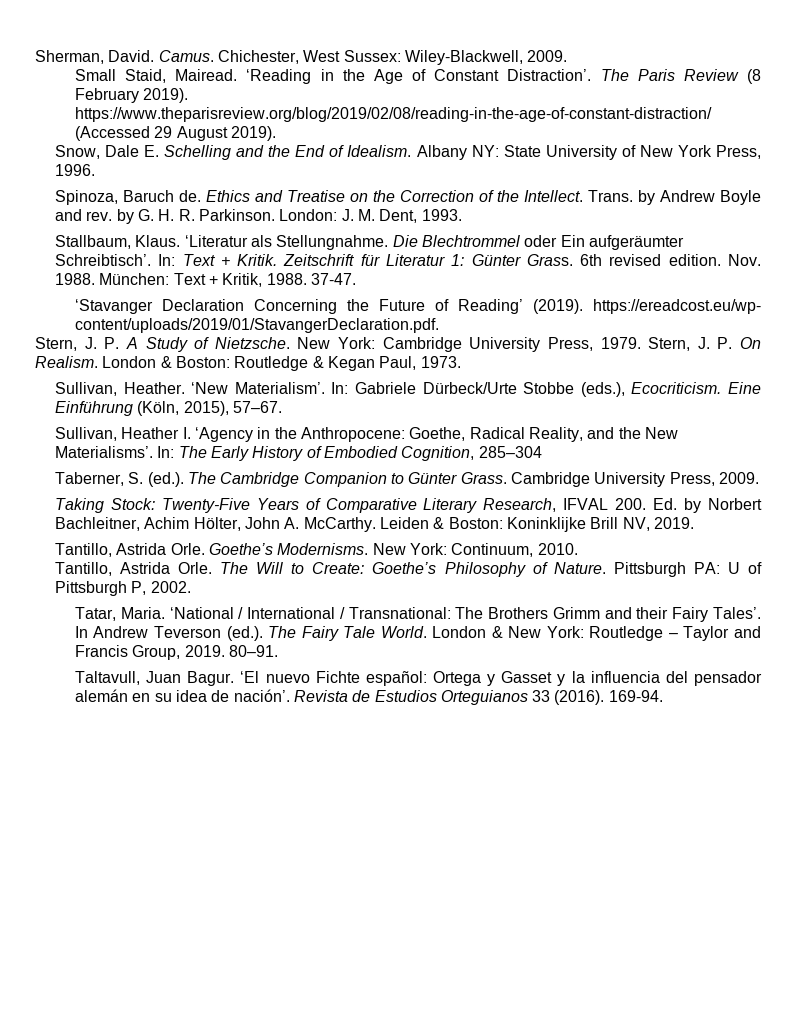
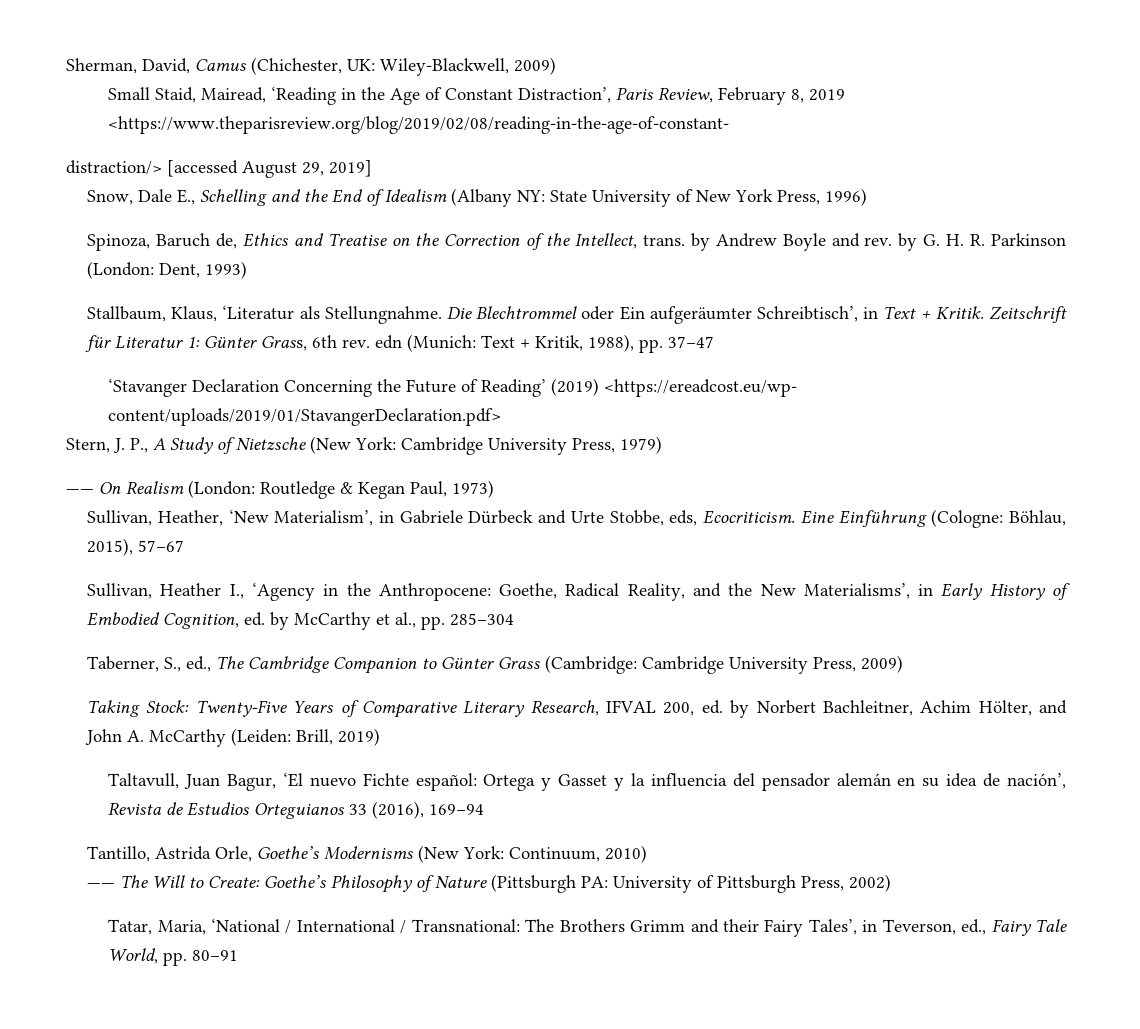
[108,50,568,65] David. Camus. Chichester, West Sussex: Wiley-Blackwell, 2009. -> [142,57,556,76] David, Camus (Chichester, UK: Wiley-Blackwell, 2009)
[175,69,238,81] Mairead. -> [201,87,267,103] Mairead,
[507,69,761,84] [74,88,189,103] [74,107,712,122] [74,126,276,141] Distraction’. The Paris Review (8 February 2019). https://www.theparisreview.org/blog/2019/02/08/reading-in-the-age-of-constant-distraction/ (Accessed 29 August 2019). -> [518,87,846,105] [108,116,730,134] [66,160,372,178] Distraction’, Paris Review, February 8, 2019 <https://www.theparisreview.org/blog/2019/02/08/reading-in-the-age-of-constant- // distraction/> [accessed August 29, 2019]
[144,145,160,157] E. -> [177,189,196,205] E.,
[347,145,467,160] Idealism. Albany -> [385,188,513,207] Idealism (Albany
[54,164,95,176] 1996. -> [825,188,868,206] 1996)
[178,190,201,202] de. -> [215,233,237,249] de,
[523,190,633,202] Intellect. Trans. -> [575,233,685,249] Intellect, trans.
[198,209,462,223] Parkinson. London: J. M. Dent, 1993. -> [991,233,1067,246] [87,261,248,279] Parkinson (London: Dent, 1993)
[135,235,181,247] Klaus. -> [171,306,218,322] Klaus,
[54,254,176,266] Schreibtisch’. In: -> [757,306,879,322] Schreibtisch’, in
[526,254,762,266] [54,273,356,287] Grass. 6th revised edition. Nov. 1988. München: Text + Kritik, 1988. 37-47. -> [261,334,715,353] Grass, 6th rev. edn (Munich: Text + Kritik, 1988), pp. 37–47
[532,299,761,314] [74,318,439,333] [35,337,120,351] (2019). https://ereadcost.eu/wp- content/uploads/2019/01/StavangerDeclaration.pdf. // Stern, J. P. -> [551,378,798,397] [108,408,502,426] [66,438,148,453] (2019) <https://ereadcost.eu/wp- content/uploads/2019/01/StavangerDeclaration.pdf> // Stern, J. P.,
[214,337,331,349] Nietzsche. New -> [236,436,351,454] Nietzsche (New
[600,337,761,351] [35,356,230,368] 1979. Stern, J. P. On Realism. London & Boston: -> [620,436,662,454] [66,480,255,498] 1979) // —— On Realism (London:
[420,356,461,368] [54,382,761,397] [54,401,282,416] 1973. // Sullivan, Heather. ‘New Materialism’. In: Gabriele Dürbeck/Urte Stobbe (eds.), Ecocriticism. Eine Einführung (Köln, 2015), 57–67. -> [452,480,494,498] [87,509,1066,528] [87,538,185,556] 1973) // Sullivan, Heather, ‘New Materialism’, in Gabriele Dürbeck and Urte Stobbe, eds, Ecocriticism. Eine Einführung (Cologne: Böhlau, 2015), 57–67
[182,427,191,439] I. -> [229,584,244,599] I.,
[54,446,207,458] Materialisms’. In: The -> [803,583,934,599] Materialisms’, in
(475, 453) none -> [244,612,446,630] ed. by McCarthy et al., pp.
[128,472,184,487] S. (ed.). -> [164,656,212,672] S., ed.,
[460,472,759,487] Grass. Cambridge University Press, 2009. -> [498,655,904,674] Grass (Cambridge: Cambridge University Press, 2009)
[615,498,678,510] 200. Ed. -> [663,700,723,716] 200, ed.
(241, 524) none -> [1039,700,1068,714] and
[303,517,694,532] [54,543,578,557] [54,562,763,577] [54,581,191,596] [74,607,762,622] [74,626,762,641] [74,645,278,660] McCarthy. Leiden & Boston: Koninklijke Brill NV, 2019. // Tantillo, Astrida Orle. Goethe’s Modernisms. New York: Continuum, 2010. // Tantillo, Astrida Orle. The Will to Create: Goethe’s Philosophy of Nature. Pittsburgh PA: U of Pittsburgh P, 2002. // Tatar, Maria. ‘National / International / Transnational: The Brothers Grimm and their Fairy Tales’. In Andrew Teverson (ed.). The Fairy Tale World. London & New York: Routledge – Taylor and Francis Group, 2019. 80–91. -> [149,728,381,747] McCarthy (Leiden: Brill, 2019)
[187,671,235,686] Bagur. -> [226,774,276,791] Bagur,
[233,689,290,702] nación’. -> [1007,773,1067,789] nación’,
[554,690,663,705] (2016). 169-94. -> [372,801,485,819] [87,845,648,863] [87,874,892,893] [108,918,1067,937] [108,948,239,966] (2016), 169–94 // Tantillo, Astrida Orle, Goethe’s Modernisms (New York: Continuum, 2010) // —— The Will to Create: Goethe’s Philosophy of Nature (Pittsburgh PA: University of Pittsburgh Press, 2002) // Tatar, Maria, ‘National / International / Transnational: The Brothers Grimm and their Fairy Tales’, in Teverson, ed., Fairy Tale World, pp. 80–91

